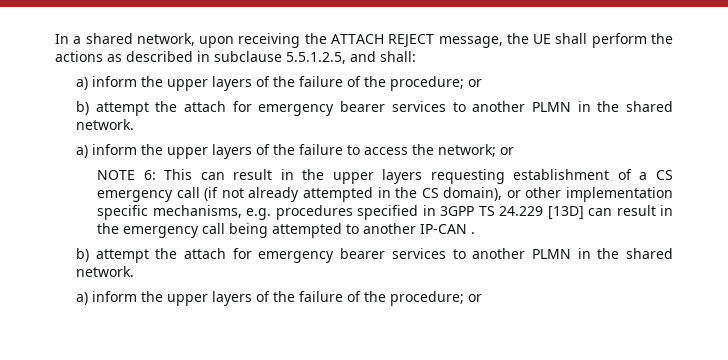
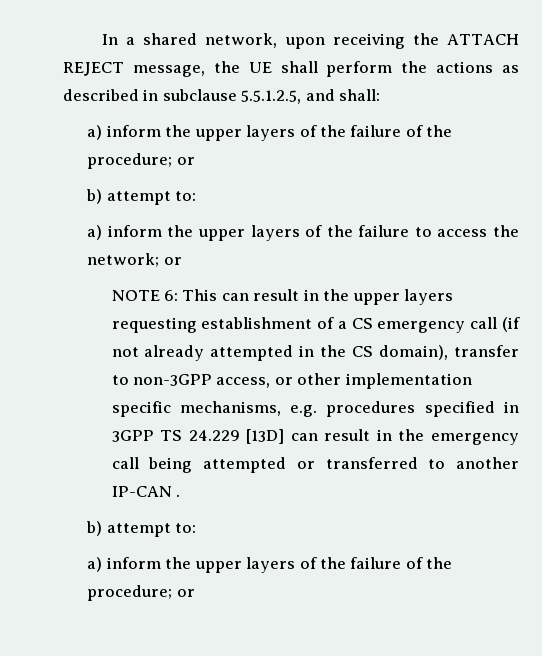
[155,101,674,116] [76,119,135,130] the attach for emergency bearer services to another PLMN in the shared network. -> [175,191,197,201] to:
(503, 194) none -> [453,345,519,357] [111,374,271,388] transfer to non-3GPP access,
(343, 230) none -> [296,457,418,469] or transferred
[155,248,674,263] [76,266,135,277] the attach for emergency bearer services to another PLMN in the shared network. -> [175,523,197,533] to:

